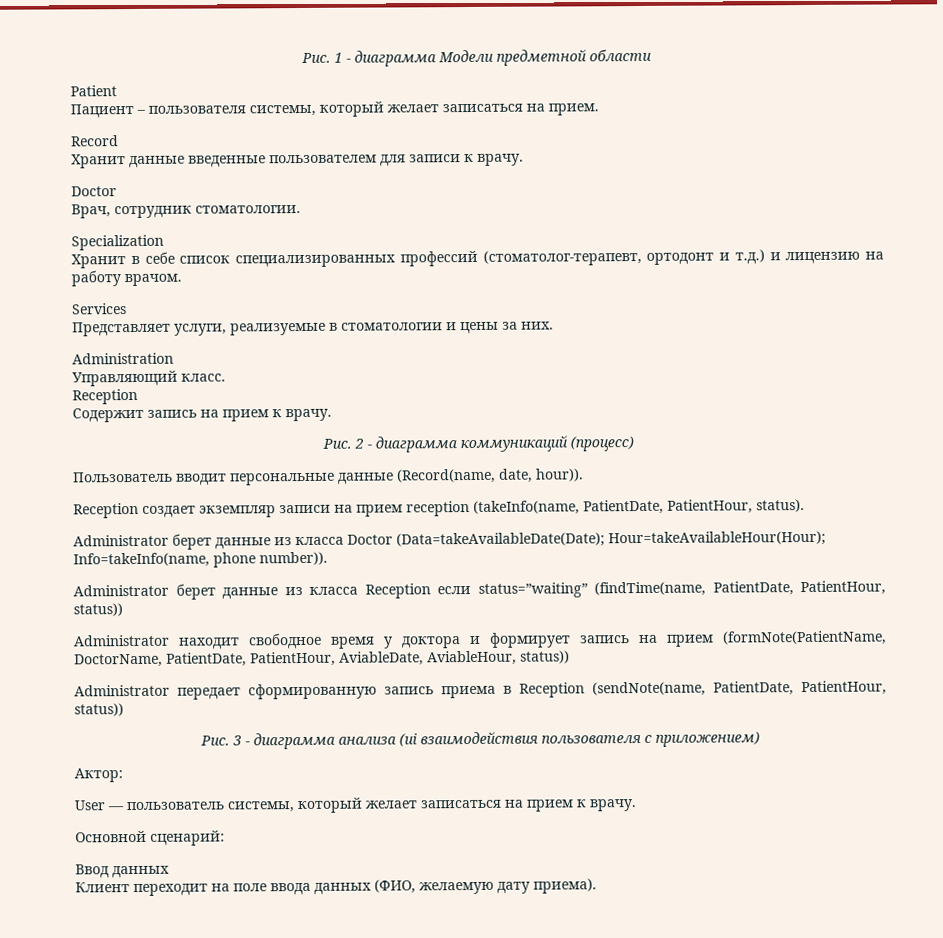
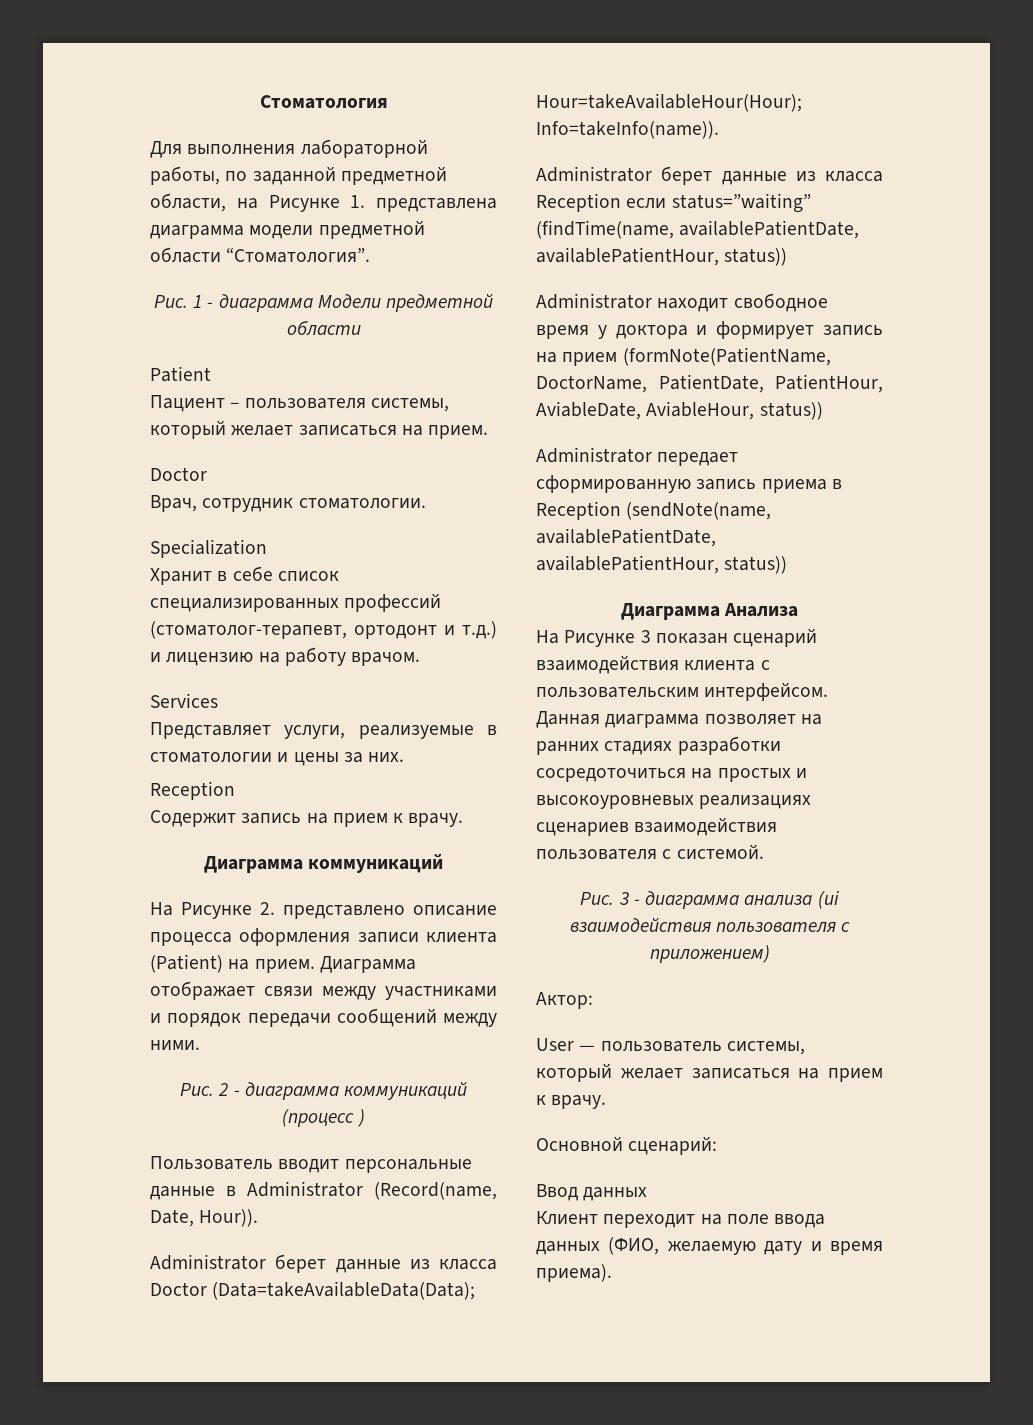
(301, 58) none -> [259,95,388,109] [150,139,428,158] [150,166,447,185] [150,193,497,212] [150,220,425,239] [150,247,371,263] Стоматология // Для выполнения лабораторной работы, по заданной предметной области, на Рисунке 1. представлена диаграмма модели предметной области “Стоматология”. //
[71,135,119,147] [71,153,524,169] // Record // Хранит данные введенные пользователем для записи к врачу. -> (489, 432) none
[72,352,174,365] [72,370,226,387] // Administration // Управляющий класс. -> (405, 757) none
(332, 415) none -> [203,854,444,873] [150,902,497,919] [150,928,497,946] [150,954,416,973] [150,981,497,1000] [150,1008,497,1027] [150,1040,200,1050] // Диаграмма коммуникаций // На Рисунке 2. представлено описание процесса оформления записи клиента (Patient) на прием. Диаграмма отображает связи между участниками и порядок передачи сообщений между ними.
[570,436,634,452] (процесс) -> [282,1109,365,1127] (процесс )
[397,468,584,484] [73,499,805,519] (Record(name, date, hour)). // Reception создает экземпляр записи на прием reception (takeInfo(name, PatientDate, PatientHour, status). -> [226,1181,498,1200] [150,1209,259,1227] в Administrator (Record(name, Date, Hour)).
[396,530,826,548] [73,551,328,568] (Data=takeAvailableDate(Date); Hour=takeAvailableHour(Hour); Info=takeInfo(name, phone number)). -> [212,1281,476,1300] [536,93,802,112] [536,121,719,139] (Data=takeAvailableData(Data); Hour=takeAvailableHour(Hour); Info=takeInfo(name)).
[712,580,886,596] PatientDate, PatientHour, -> [679,220,860,239] [536,247,719,266] availablePatientDate, availablePatientHour,
[713,680,887,696] [74,703,124,717] PatientDate, PatientHour, status)) -> [536,528,716,547] [536,555,788,574] [620,603,799,620] [536,628,818,647] [536,655,770,674] [536,682,829,701] [536,711,822,728] [536,736,781,755] [536,768,807,782] [536,795,812,809] [536,817,778,836] [536,844,764,860] availablePatientDate, availablePatientHour, status)) // Диаграмма Анализа // На Рисунке 3 показан сценарий взаимодействия клиента с пользовательским интерфейсом. Данная диаграмма позволяет на ранних стадиях разработки сосредоточиться на простых и высокоуровневых реализациях сценариев взаимодействия пользователя с системой.
(530, 887) none -> [810,1241,883,1255] и время

